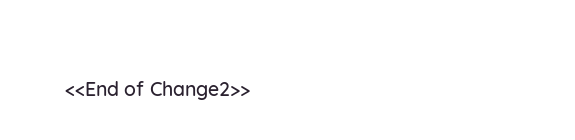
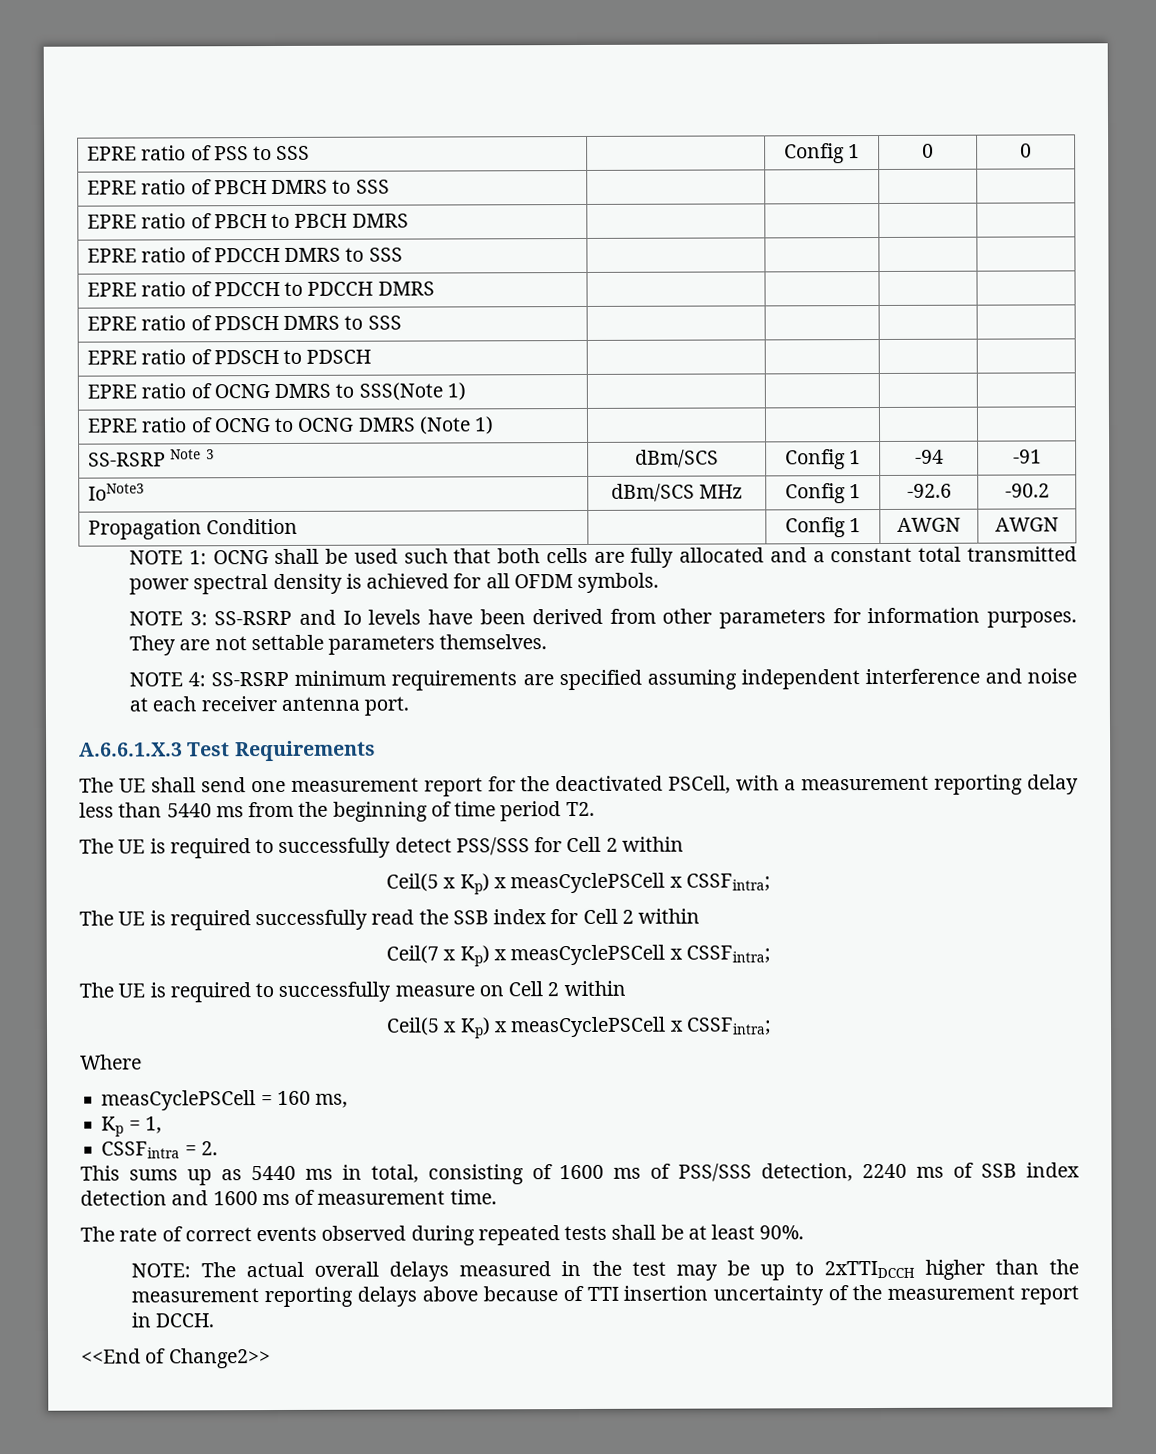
(65, 88) none -> [87,145,311,161] [783,143,861,164] [922,143,934,158] [1020,143,1032,158] [87,179,390,195] [87,213,409,229] [87,247,403,263] [87,281,435,297] [87,315,402,331] [87,349,372,365] [87,382,466,401] [87,416,495,435] [88,449,215,467] [635,449,719,468] [784,449,862,470] [914,449,944,464] [1012,449,1042,464] [88,483,146,501] [610,483,744,502] [784,483,862,504] [906,483,952,498] [1004,483,1050,498] [88,518,299,540] [784,517,862,538] [897,517,961,532] [995,517,1059,532] [129,546,1078,568] [129,572,660,595] [129,607,1077,629] [129,634,548,656] [129,668,1077,691] [129,695,410,716] [79,740,376,762] [79,774,1079,797] [79,801,595,822] [79,836,684,859] [386,872,771,895] [79,908,701,931] [386,944,771,967] [79,980,626,1003] [386,1016,772,1039] [80,1054,142,1070] [101,1090,349,1111] [101,1116,162,1137] [101,1141,218,1159] [80,1162,1080,1186] [80,1189,497,1206] [80,1224,805,1246] [131,1259,1080,1282] [131,1284,1080,1308] [131,1312,215,1328] EPRE ratio of PSS to SSS | | Config 1 | 0 | 0 // EPRE ratio of PBCH DMRS to SSS | | | | // EPRE ratio of PBCH to PBCH DMRS | | | | // EPRE ratio of PDCCH DMRS to SSS | | | | // EPRE ratio of PDCCH to PDCCH DMRS | | | | // EPRE ratio of PDSCH DMRS to SSS | | | | // EPRE ratio of PDSCH to PDSCH | | | | // EPRE ratio of OCNG DMRS to SSS(Note 1) | | | | // EPRE ratio of OCNG to OCNG DMRS (Note 1) | | | | // SS-RSRP Note 3 | dBm/SCS | Config 1 | -94 | -91 // IoNote3 | dBm/SCS MHz | Config 1 | -92.6 | -90.2 // Propagation Condition | | Config 1 | AWGN | AWGN // NOTE 1: OCNG shall be used such that both cells are fully allocated and a constant total transmitted power spectral density is achieved for all OFDM symbols. // NOTE 3: SS-RSRP and Io levels have been derived from other parameters for information purposes. They are not settable parameters themselves. // NOTE 4: SS-RSRP minimum requirements are specified assuming independent interference and noise at each receiver antenna port. // A.6.6.1.X.3 Test Requirements // The UE shall send one measurement report for the deactivated PSCell, with a measurement reporting delay less than 5440 ms from the beginning of time period T2. // The UE is required to successfully detect PSS/SSS for Cell 2 within // Ceil(5 x Kp) x measCyclePSCell x CSSFintra; // The UE is required successfully read the SSB index for Cell 2 within // Ceil(7 x Kp) x measCyclePSCell x CSSFintra; // The UE is required to successfully measure on Cell 2 within // Ceil(5 x Kp) x measCyclePSCell x CSSFintra; // Where // measCyclePSCell = 160 ms, // Kp = 1, // CSSFintra = 2. // This sums up as 5440 ms in total, consisting of 1600 ms of PSS/SSS detection, 2240 ms of SSB index detection and 1600 ms of measurement time. // The rate of correct events observed during repeated tests shall be at least 90%. // NOTE: The actual overall delays measured in the test may be up to 2xTTIDCCH higher than the measurement reporting delays above because of TTI insertion uncertainty of the measurement report in DCCH. //

